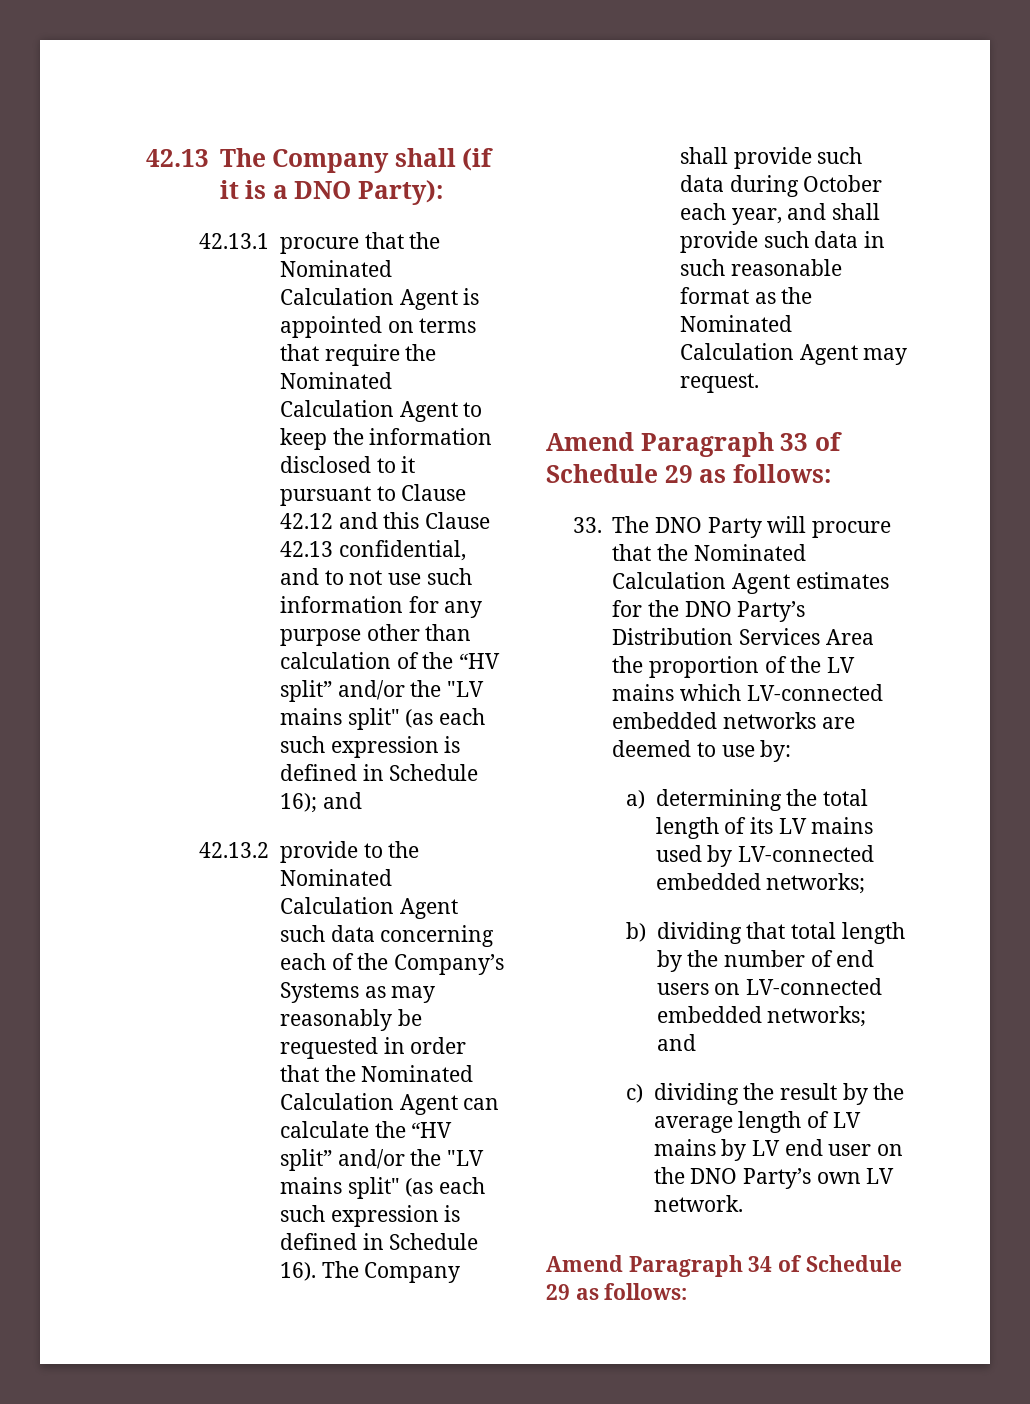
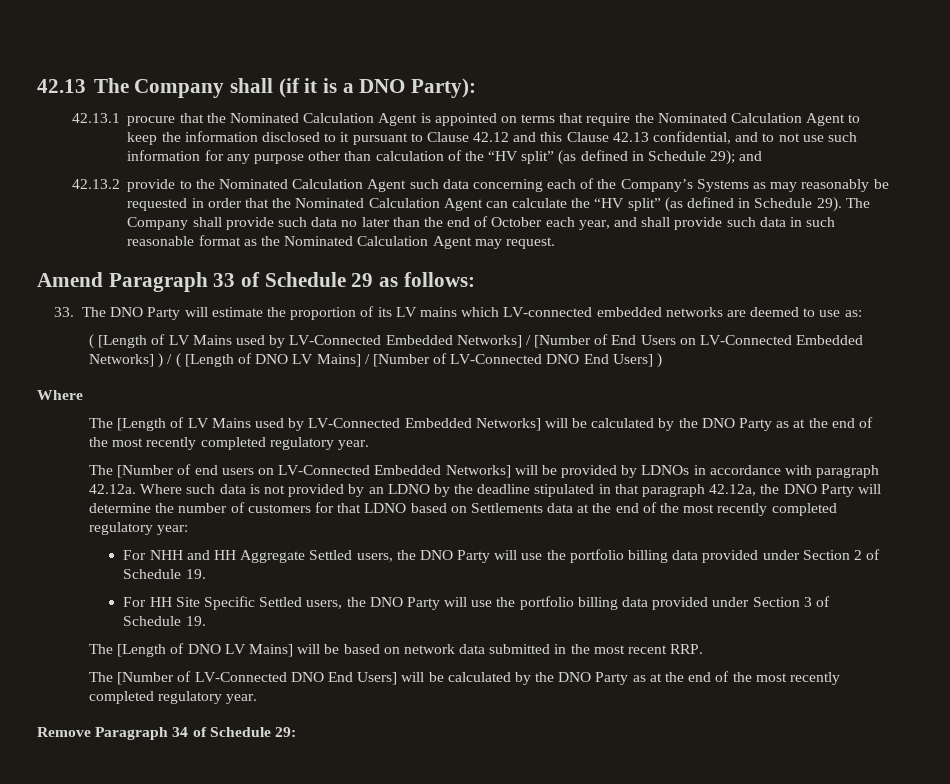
[337,680,484,700] [279,708,485,730] [279,736,461,758] [279,764,479,781] [279,793,317,813] and/or the "LV mains split" (as each such expression is defined in Schedule 16); -> [558,150,736,165] (as defined in Schedule 29);
[337,1149,484,1169] [279,1177,485,1199] [279,1205,461,1227] [279,1233,479,1250] [279,1262,316,1281] and/or the "LV mains split" (as each such expression is defined in Schedule 16). -> [664,197,842,212] (as defined in Schedule 29).
[729,175,799,197] during -> [341,216,489,227] no later than the end of
[811,521,891,538] [612,544,806,561] [612,572,889,594] [612,600,806,622] [612,628,874,645] procure that the Nominated Calculation Agent estimates for the DNO Party’s Distribution Services Area -> [211,307,263,317] estimate
[790,656,822,673] the -> [377,307,392,317] its
[760,740,792,762] [625,789,868,811] [655,817,874,839] [655,845,874,867] [655,873,866,894] [625,922,905,944] [656,950,875,972] [656,978,882,995] [656,1006,867,1027] [656,1034,696,1051] [625,1083,905,1105] [653,1111,861,1133] [653,1139,903,1161] [653,1167,895,1189] [653,1195,743,1212] [546,1255,623,1272] by: // a) determining the total length of its LV mains used by LV-connected embedded networks; // b) dividing that total length by the number of end users on LV-connected embedded networks; and // c) dividing the result by the average length of LV mains by LV end user on the DNO Party’s own LV network. // Amend -> [844,310,862,317] [89,334,864,349] [89,353,662,368] [37,390,83,400] [89,417,873,431] [89,437,369,450] [89,464,880,478] [89,484,881,497] [89,502,837,516] [89,522,189,535] [123,549,881,563] [123,569,206,579] [123,596,830,610] [123,616,206,626] [89,643,704,657] [89,671,840,685] [89,691,258,704] [37,727,91,737] as: // ( [Length of LV Mains used by LV-Connected Embedded Networks] / [Number of End Users on LV-Connected Embedded Networks] ) / ( [Length of DNO LV Mains] / [Number of LV-Connected DNO End Users] ) // Where // The [Length of LV Mains used by LV-Connected Embedded Networks] will be calculated by the DNO Party as at the end of the most recently completed regulatory year. // The [Number of end users on LV-Connected Embedded Networks] will be provided by LDNOs in accordance with paragraph 42.12a. Where such data is not provided by an LDNO by the deadline stipulated in that paragraph 42.12a, the DNO Party will determine the number of customers for that LDNO based on Settlements data at the end of the most recently completed regulatory year: // For NHH and HH Aggregate Settled users, the DNO Party will use the portfolio billing data provided under Section 2 of Schedule 19. // For HH Site Specific Settled users, the DNO Party will use the portfolio billing data provided under Section 3 of Schedule 19. // The [Length of DNO LV Mains] will be based on network data submitted in the most recent RRP. // The [Number of LV-Connected DNO End Users] will be calculated by the DNO Party as at the end of the most recently completed regulatory year. // Remove
[546,1283,688,1300] 29 as follows: -> [274,727,296,737] 29:

